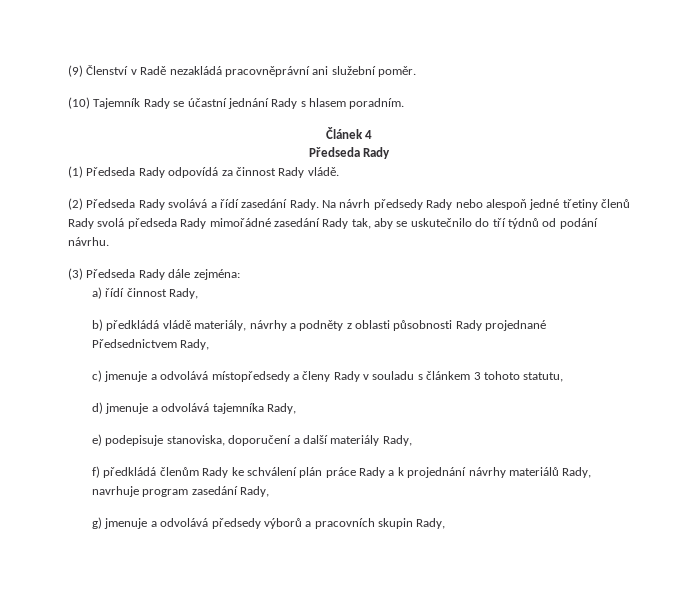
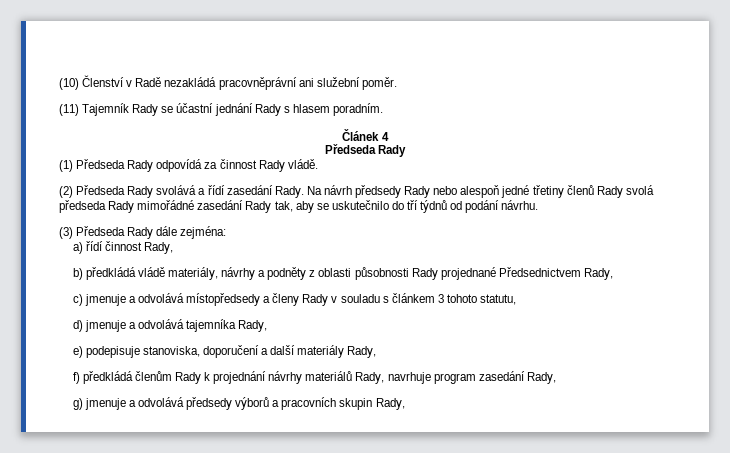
[68,65,83,77] (9) -> [59,78,79,90] (10)
[68,97,90,109] (10) -> [59,104,79,116] (11)
[231,467,395,478] ke schválení plán práce Rady a -> (201, 378) none

